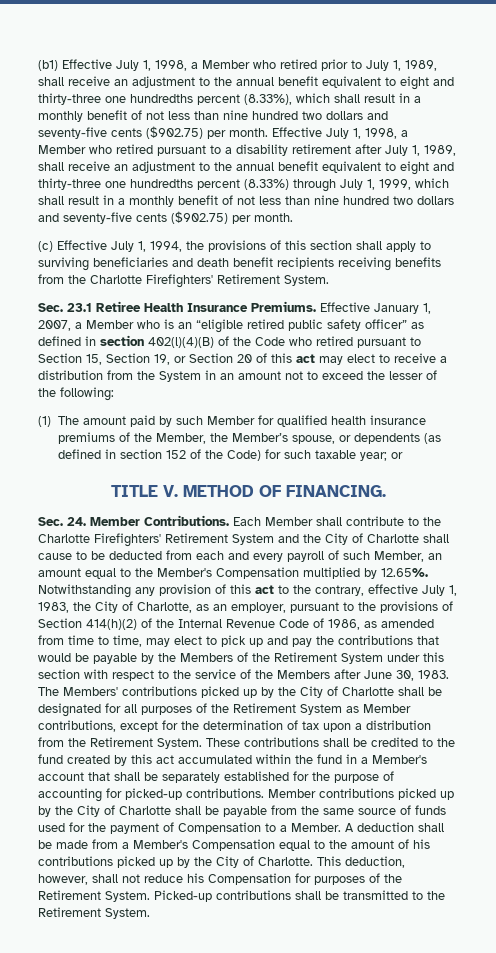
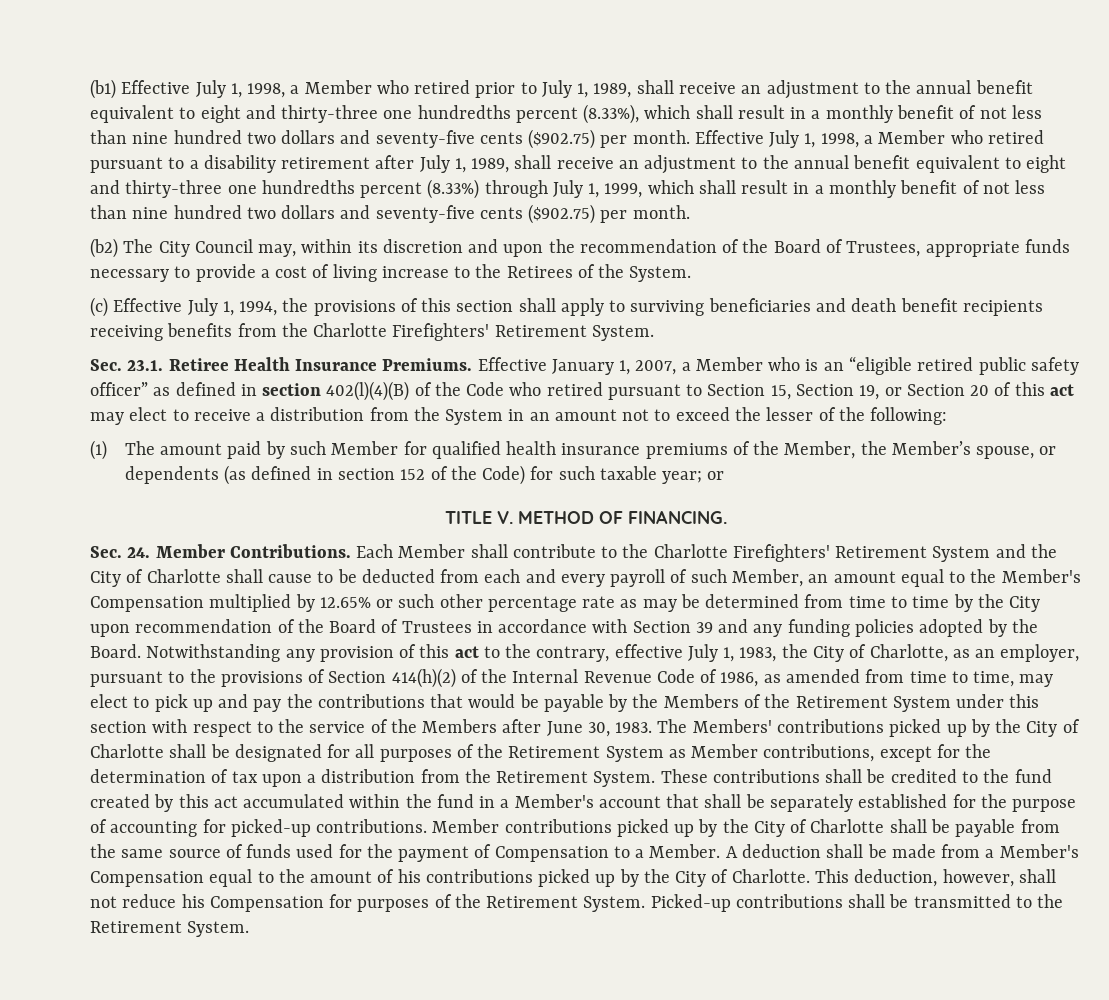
(293, 217) none -> [90,238,1070,258] [90,264,692,282] // (b2) The City Council may, within its discretion and upon the recommendation of the Board of Trustees, appropriate funds necessary to provide a cost of living increase to the Retirees of the System.
[67,303,92,312] 23.1 -> [127,360,164,371] 23.1.
[381,568,428,577] 12.65%. -> [319,594,1041,612] [90,619,1038,637] [90,644,141,658] 12.65% or such other percentage rate as may be determined from time to time by the City upon recommendation of the Board of Trustees in accordance with Section 39 and any funding policies adopted by the Board.

